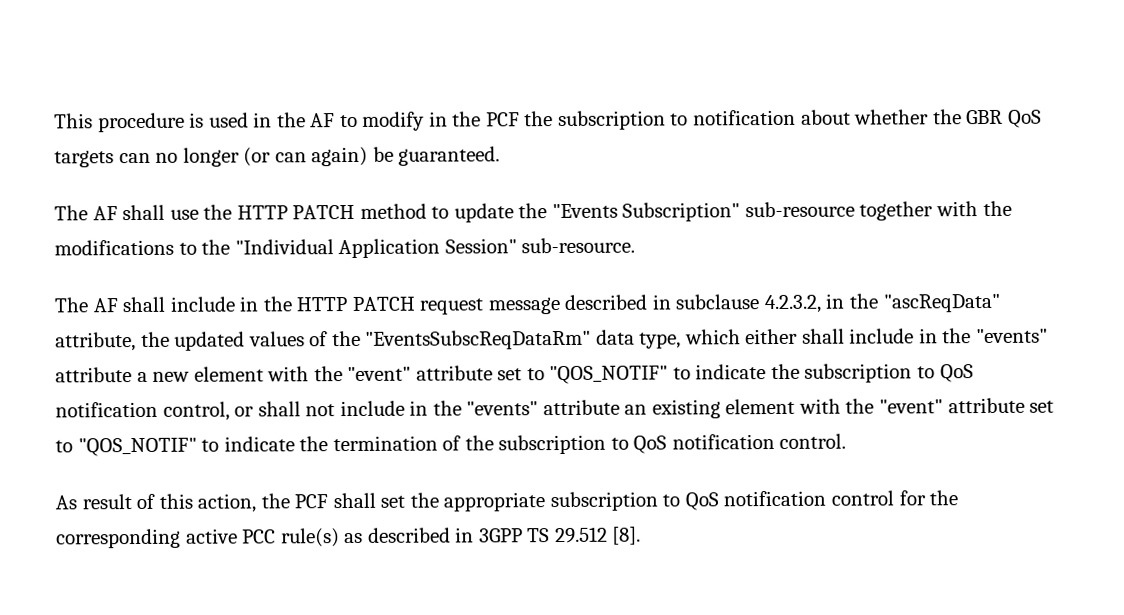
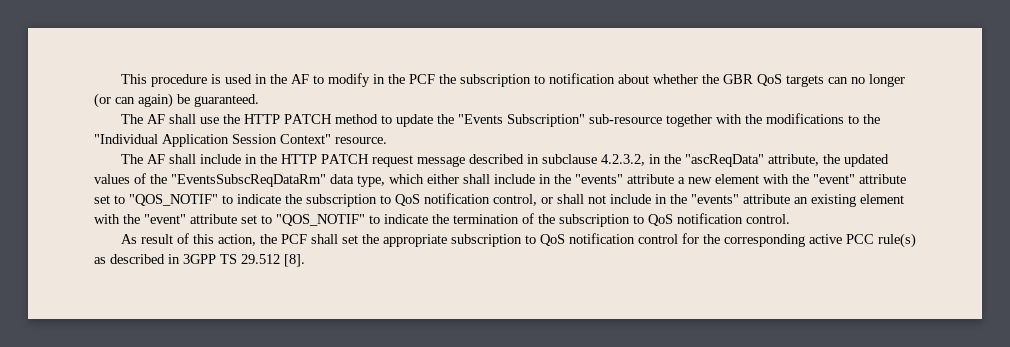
[444,237,636,254] Session" sub-resource. -> [232,134,387,144] Session Context" resource.

